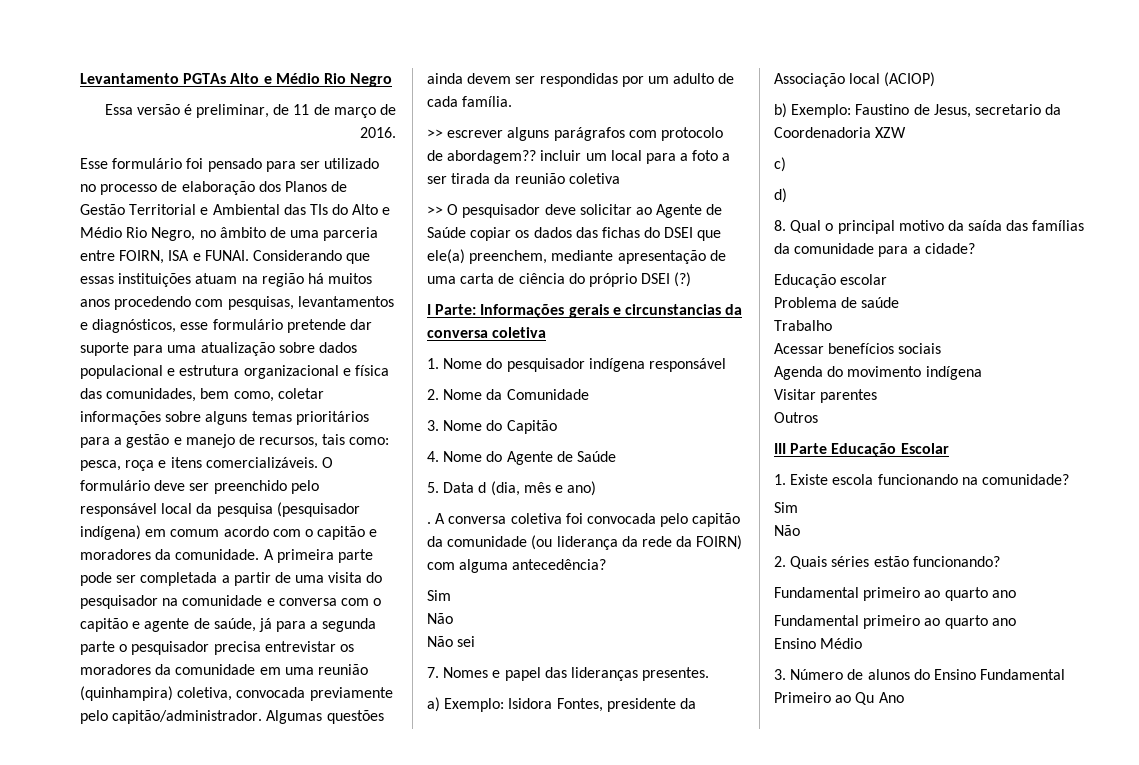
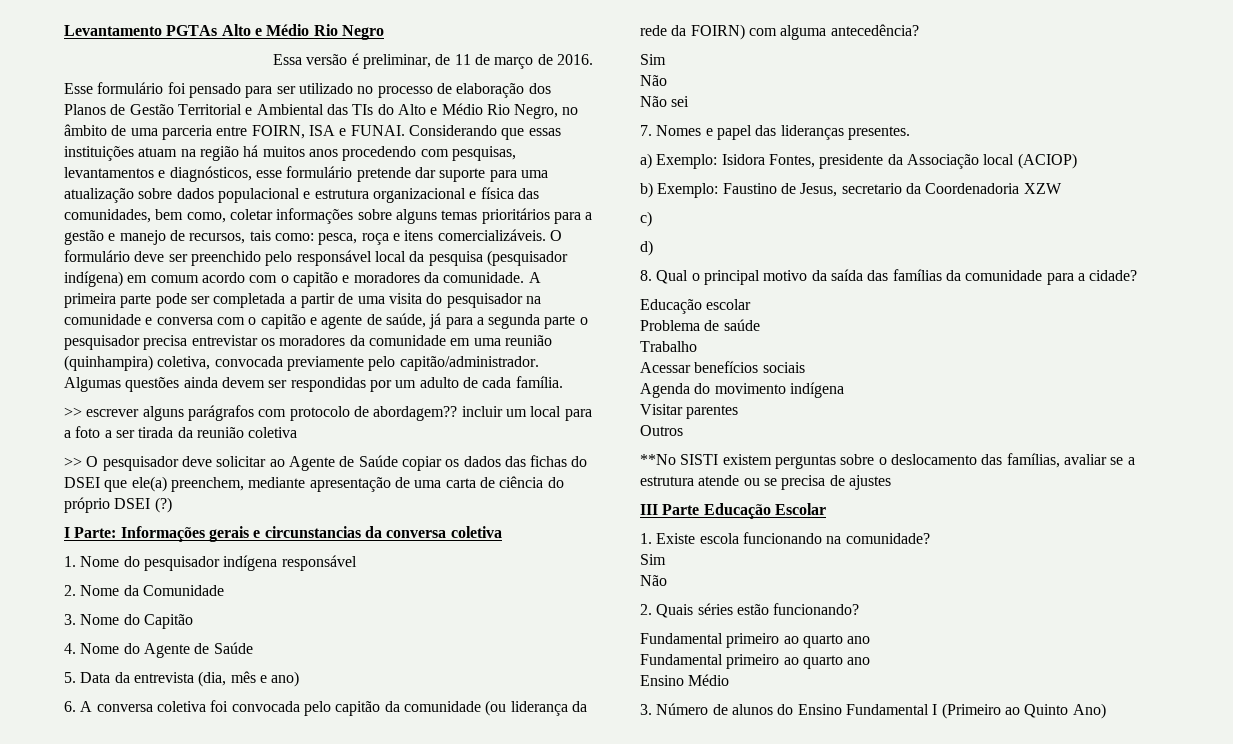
[478,482,487,493] d -> [114,672,194,683] da entrevista
[427,522,431,524] . -> [64,701,76,712] 6.
(818, 417) none -> [640,453,1135,469] [640,475,891,490] // **No SISTI existem perguntas sobre o deslocamento das famílias, avaliar se a estrutura atende ou se precisa de ajustes
[774,692,904,705] Primeiro ao Qu Ano -> [932,703,1106,719] I (Primeiro ao Quinto Ano)

